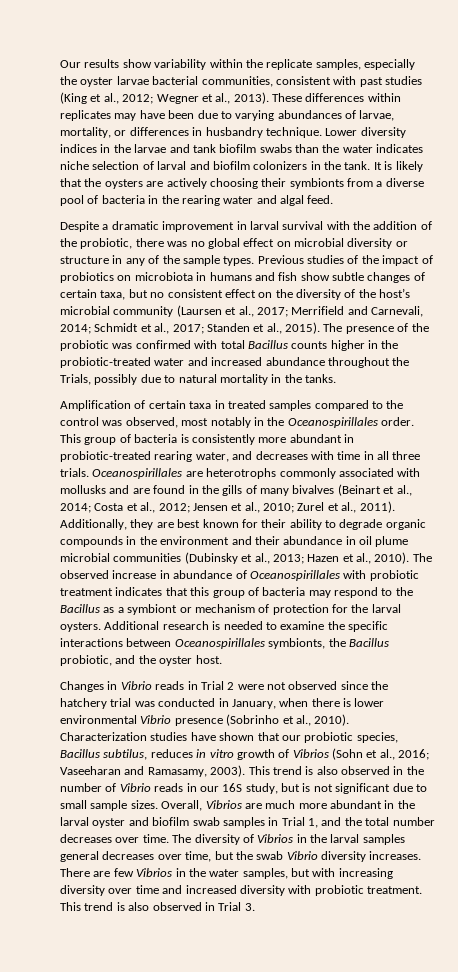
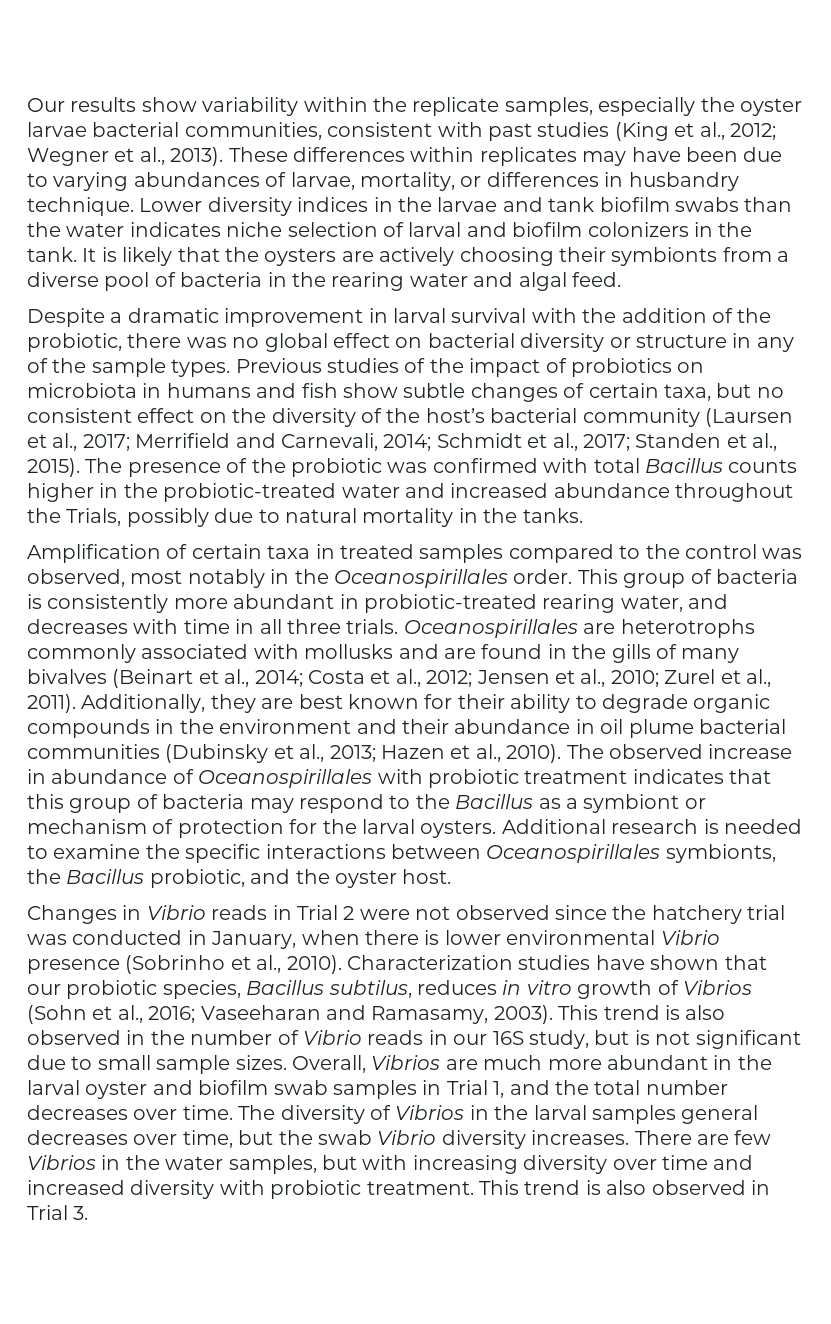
[294,238,344,247] microbial -> [427,333,515,348] bacterial
[60,306,110,315] microbial -> [490,408,578,423] bacterial
[60,553,110,562] microbial -> [698,719,786,734] bacterial

